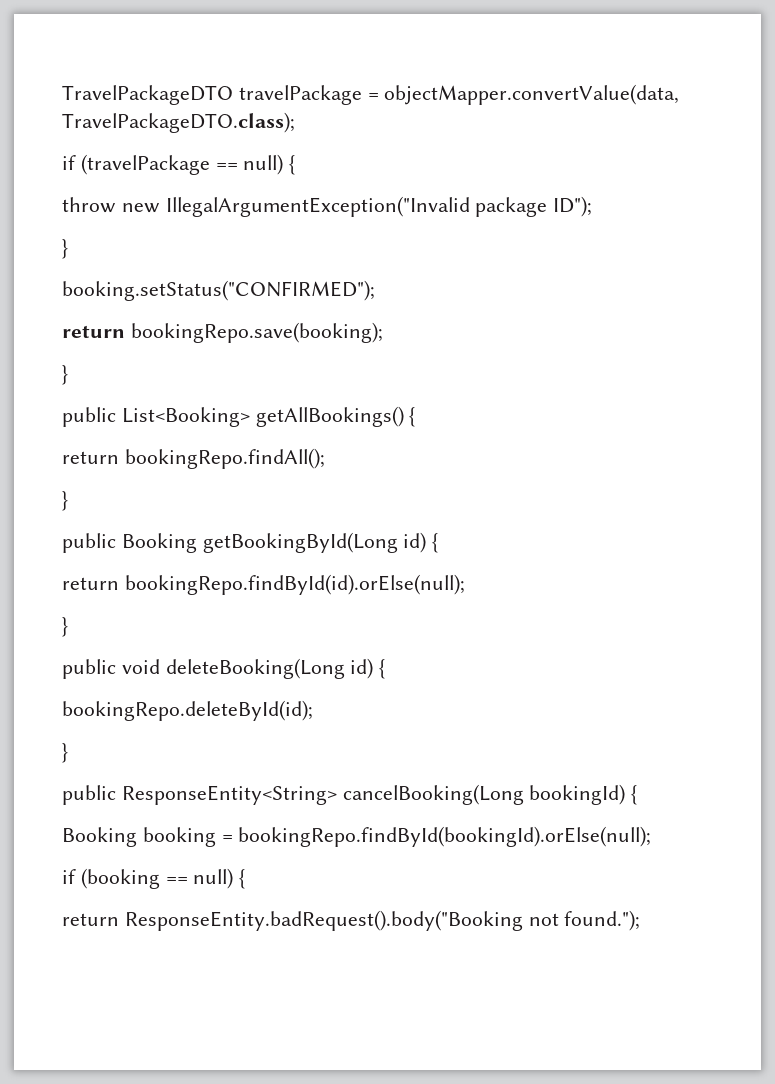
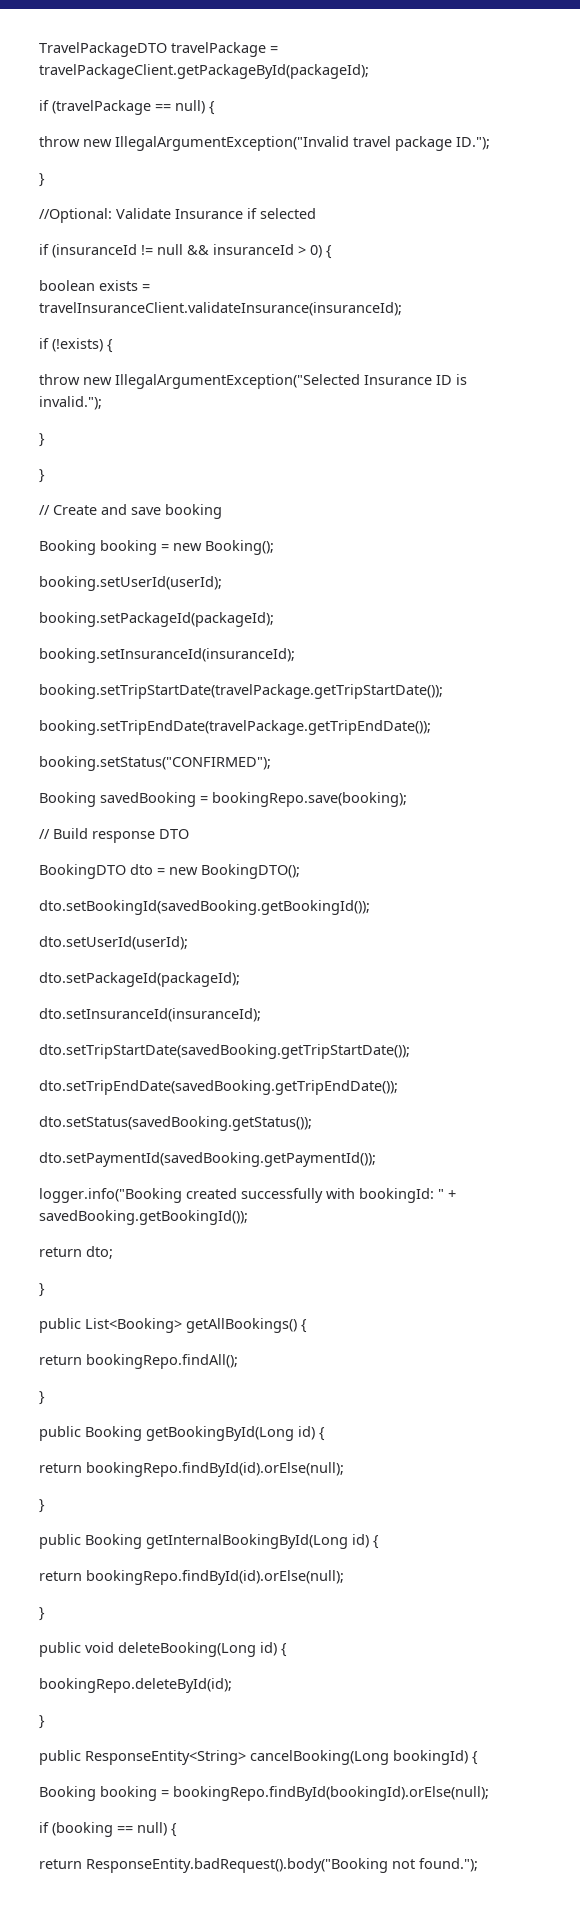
[384,84,680,105] [62,112,295,133] objectMapper.convertValue(data, TravelPackageDTO.class); -> [39,64,369,79] travelPackageClient.getPackageById(packageId);
[475,196,593,217] [62,239,68,259] [62,280,375,301] [62,322,383,343] package ID"); // } // booking.setStatus("CONFIRMED"); // return bookingRepo.save(booking); -> [353,136,490,151] [39,173,45,187] [39,208,316,223] [39,244,332,259] [39,280,150,291] [39,302,402,316] [39,338,113,353] [39,374,467,389] [39,396,102,410] [39,433,45,447] [39,469,45,483] [39,504,222,519] [39,540,274,555] [39,576,222,591] [39,612,274,627] [39,648,295,663] [39,684,443,699] [39,720,431,735] [39,756,271,771] [39,792,407,807] [39,828,189,843] [39,864,300,879] [39,900,370,915] [39,936,188,950] [39,972,240,987] [39,1008,261,1022] [39,1044,410,1059] [39,1080,398,1095] [39,1116,312,1131] [39,1152,376,1167] [39,1188,456,1203] [39,1210,248,1225] [39,1246,113,1259] travel package ID."); // } // //Optional: Validate Insurance if selected // if (insuranceId != null && insuranceId > 0) { // boolean exists = travelInsuranceClient.validateInsurance(insuranceId); // if (!exists) { // throw new IllegalArgumentException("Selected Insurance ID is invalid."); // } // } // // Create and save booking // Booking booking = new Booking(); // booking.setUserId(userId); // booking.setPackageId(packageId); // booking.setInsuranceId(insuranceId); // booking.setTripStartDate(travelPackage.getTripStartDate()); // booking.setTripEndDate(travelPackage.getTripEndDate()); // booking.setStatus("CONFIRMED"); // Booking savedBooking = bookingRepo.save(booking); // // Build response DTO // BookingDTO dto = new BookingDTO(); // dto.setBookingId(savedBooking.getBookingId()); // dto.setUserId(userId); // dto.setPackageId(packageId); // dto.setInsuranceId(insuranceId); // dto.setTripStartDate(savedBooking.getTripStartDate()); // dto.setTripEndDate(savedBooking.getTripEndDate()); // dto.setStatus(savedBooking.getStatus()); // dto.setPaymentId(savedBooking.getPaymentId()); // logger.info("Booking created successfully with bookingId: " + savedBooking.getBookingId()); // return dto;
(68, 627) none -> [39,1534,379,1549] [39,1570,344,1585] [39,1607,45,1621] // public Booking getInternalBookingById(Long id) { // return bookingRepo.findById(id).orElse(null); // }

